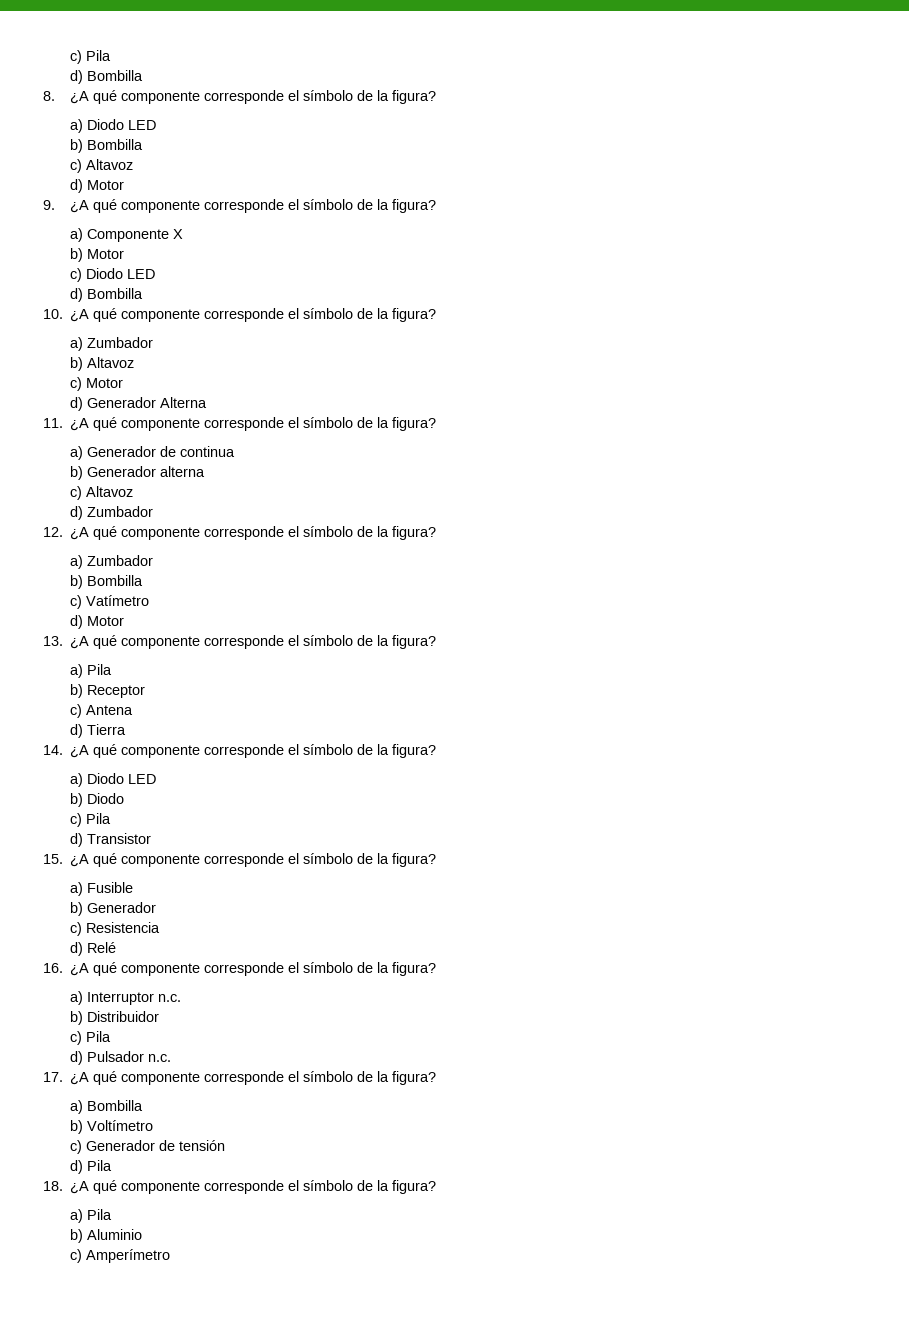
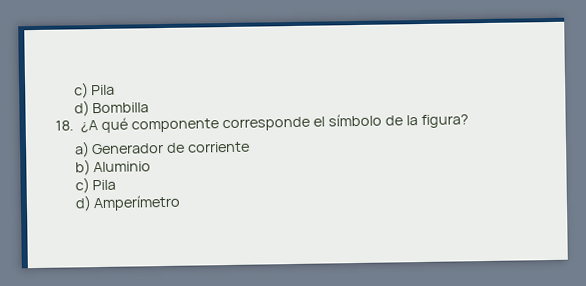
[43,91,55,101] 8. -> [55,120,74,131] 18.
[87,119,157,130] [70,139,144,153] [70,159,134,173] [70,179,125,193] [43,199,437,213] [70,228,184,242] [70,248,125,262] [70,268,156,282] [70,288,144,302] [43,308,437,322] [70,337,154,351] [70,357,135,371] [70,377,124,391] [70,397,208,411] [43,417,437,431] [70,446,236,460] [70,466,206,480] [70,486,134,500] [70,506,154,520] [43,526,437,540] [70,555,154,569] [70,575,144,589] [70,595,150,609] [70,615,125,629] [43,635,437,649] [70,664,113,678] [70,684,146,698] [70,704,134,718] [70,724,127,738] [43,744,437,758] [70,773,157,787] [70,793,125,807] [70,813,112,827] [70,833,152,847] [43,853,437,867] [70,882,134,896] [70,902,157,916] [70,922,161,936] [70,942,117,956] [43,962,437,976] [70,991,182,1005] [70,1011,160,1025] [70,1031,112,1045] [70,1051,172,1065] [43,1071,437,1085] [70,1100,144,1114] [70,1120,154,1134] [70,1140,226,1154] [70,1160,113,1174] [43,1180,437,1194] [70,1209,113,1223] [70,1229,143,1243] [70,1249,83,1263] Diodo LED // b) Bombilla // c) Altavoz // d) Motor // 9. ¿A qué componente corresponde el símbolo de la figura? // a) Componente X // b) Motor // c) Diodo LED // d) Bombilla // 10. ¿A qué componente corresponde el símbolo de la figura? // a) Zumbador // b) Altavoz // c) Motor // d) Generador Alterna // 11. ¿A qué componente corresponde el símbolo de la figura? // a) Generador de continua // b) Generador alterna // c) Altavoz // d) Zumbador // 12. ¿A qué componente corresponde el símbolo de la figura? // a) Zumbador // b) Bombilla // c) Vatímetro // d) Motor // 13. ¿A qué componente corresponde el símbolo de la figura? // a) Pila // b) Receptor // c) Antena // d) Tierra // 14. ¿A qué componente corresponde el símbolo de la figura? // a) Diodo LED // b) Diodo // c) Pila // d) Transistor // 15. ¿A qué componente corresponde el símbolo de la figura? // a) Fusible // b) Generador // c) Resistencia // d) Relé // 16. ¿A qué componente corresponde el símbolo de la figura? // a) Interruptor n.c. // b) Distribuidor // c) Pila // d) Pulsador n.c. // 17. ¿A qué componente corresponde el símbolo de la figura? // a) Bombilla // b) Voltímetro // c) Generador de tensión // d) Pila // 18. ¿A qué componente corresponde el símbolo de la figura? // a) Pila // b) Aluminio // c) -> [91,141,251,155] [74,159,152,176] [74,177,117,194] [74,195,92,212] Generador de corriente // b) Aluminio // c) Pila // d)

